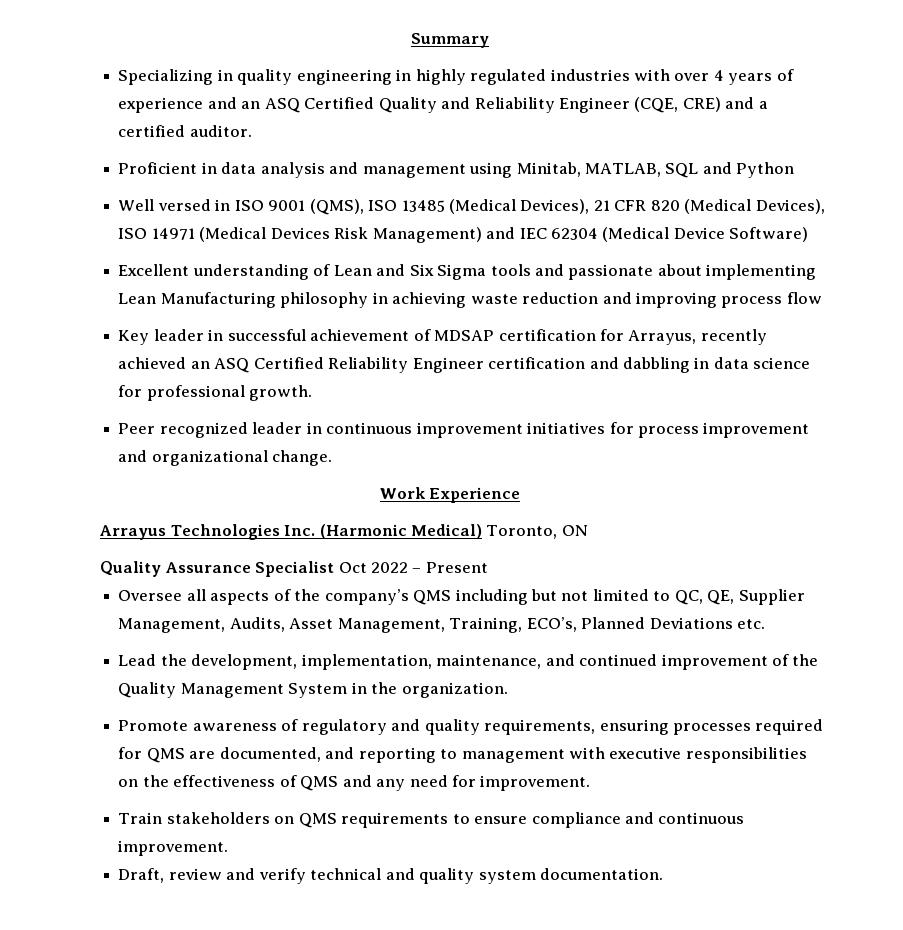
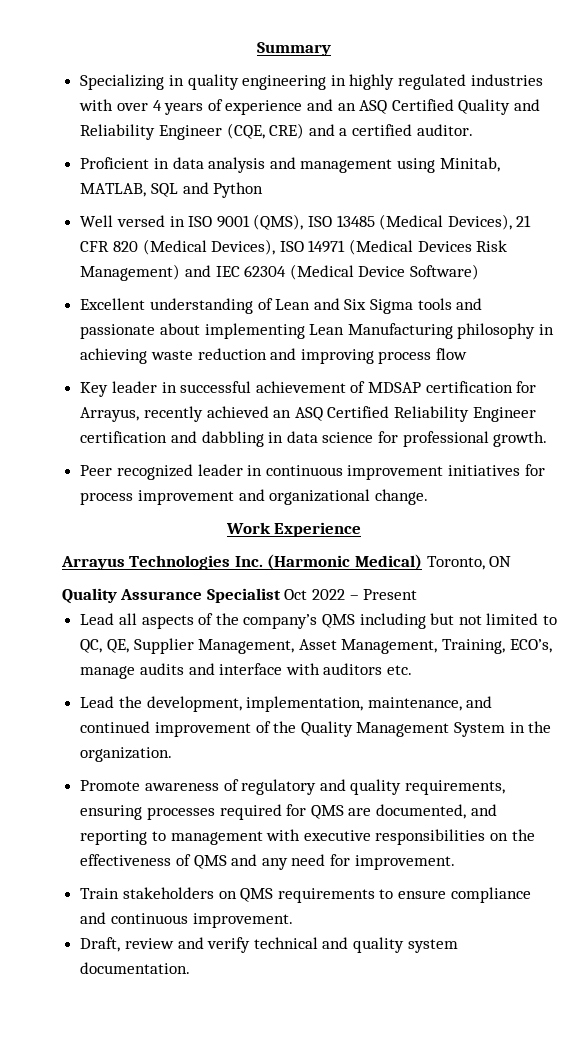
[118,590,183,601] Oversee -> [80,613,115,625] Lead
[229,617,285,632] Audits, -> (295, 646) none
[581,617,733,629] Planned Deviations -> [80,663,383,679] manage audits and interface with auditors

